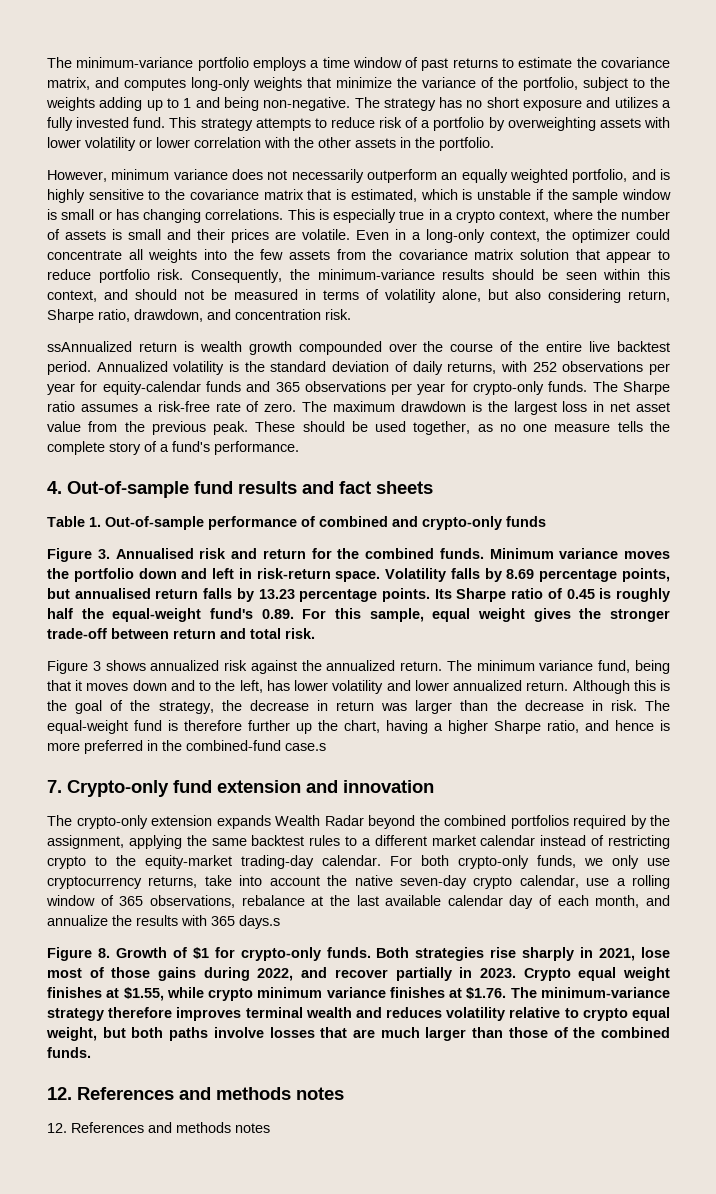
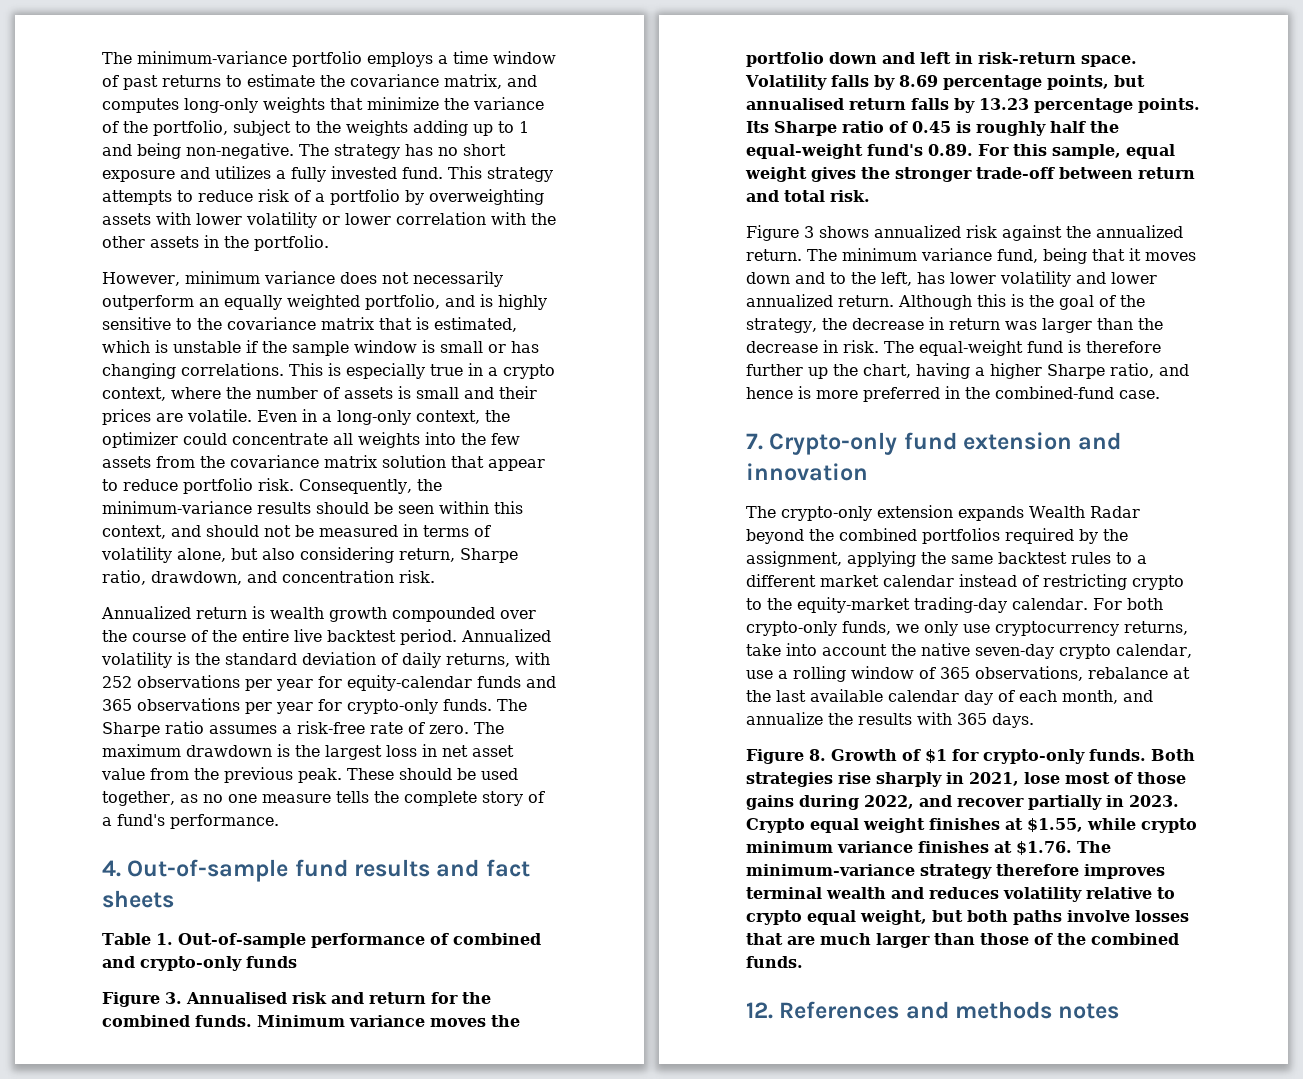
[47,341,132,352] ssAnnualized -> [101,606,191,619] Annualized
[285,743,326,751] case.s -> [1119,390,1160,399] case.
[239,915,280,929] days.s -> [992,713,1034,728] days.
[47,1122,270,1133] // 12. References and methods notes -> (1120, 1011) none

